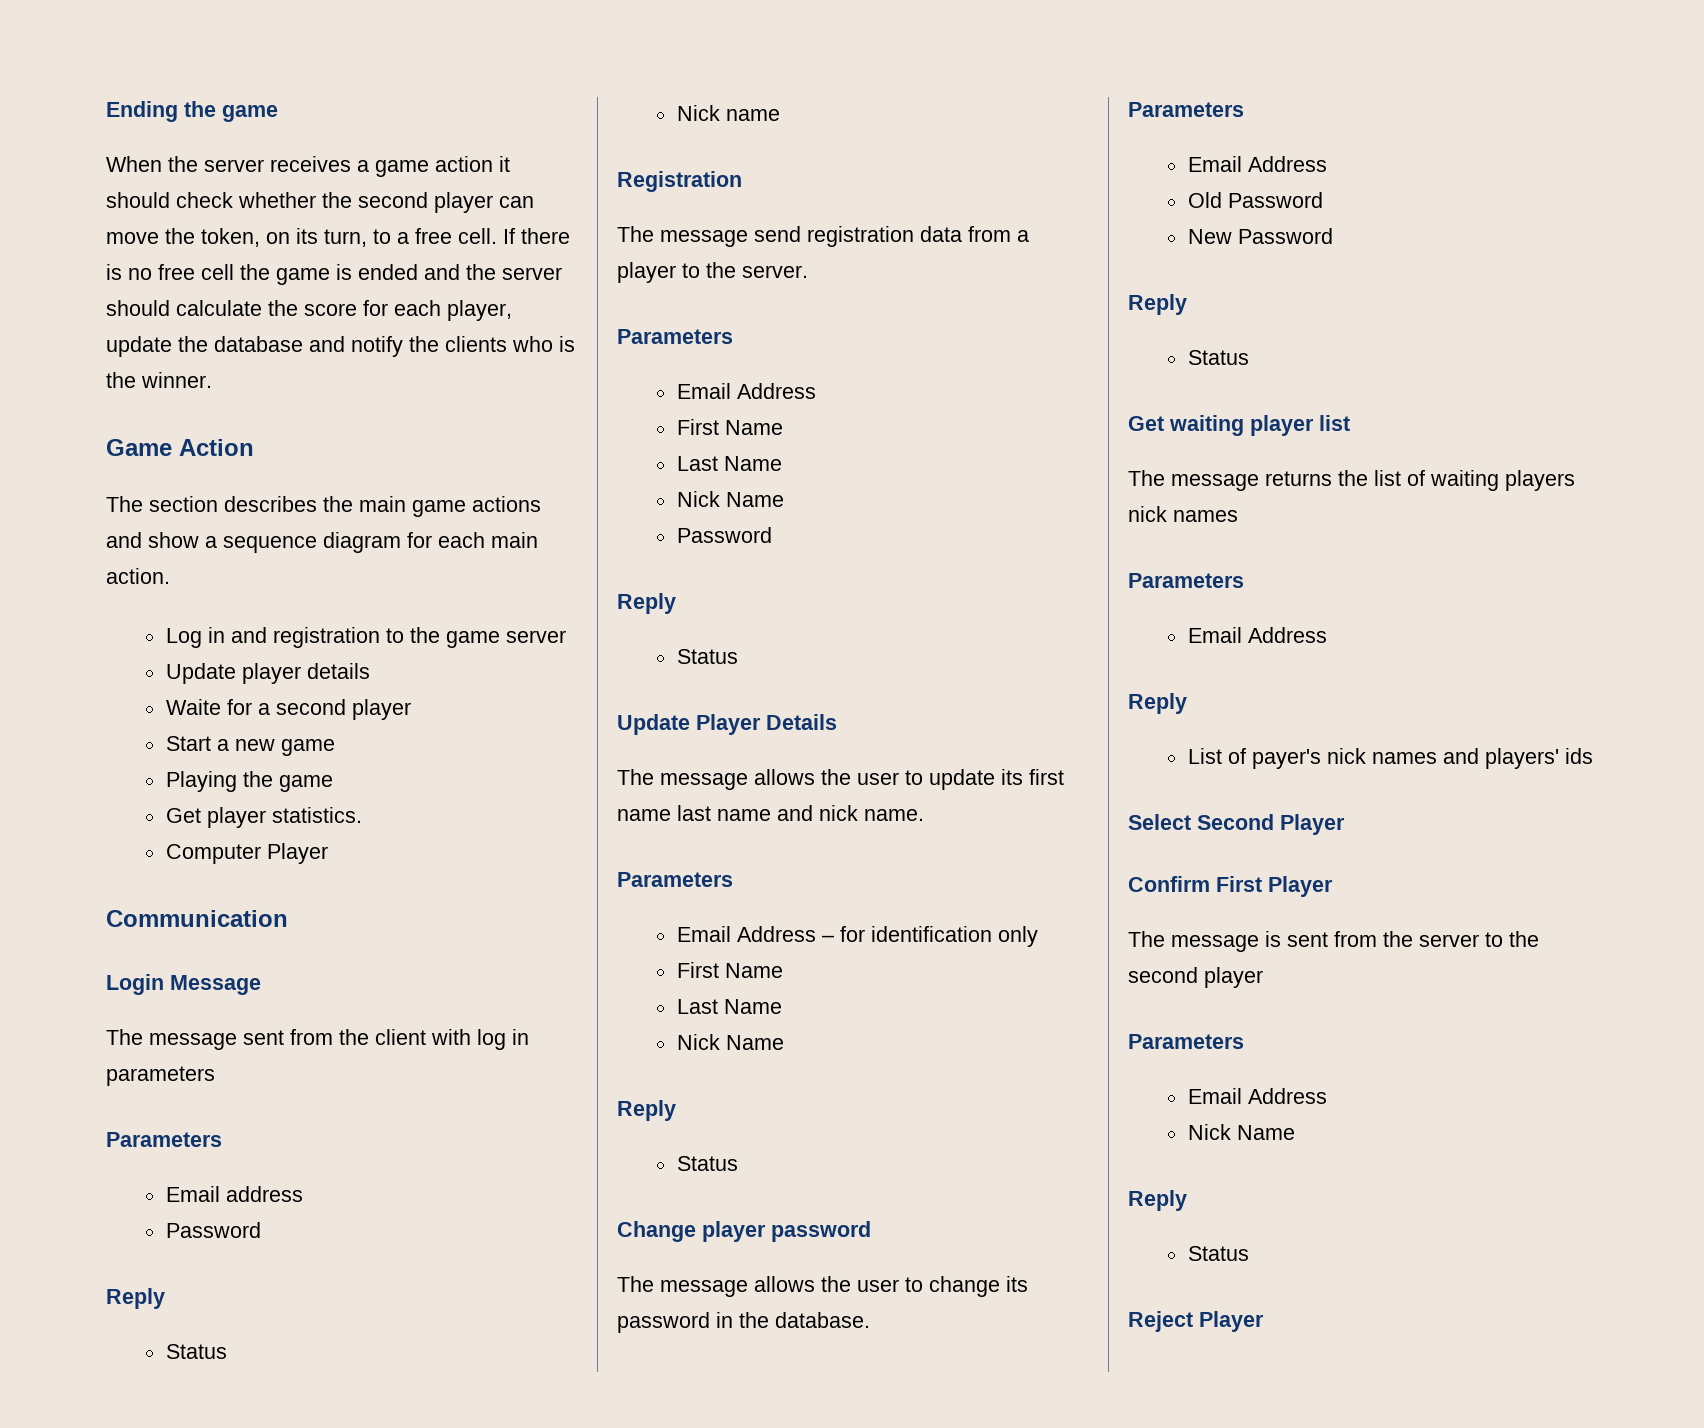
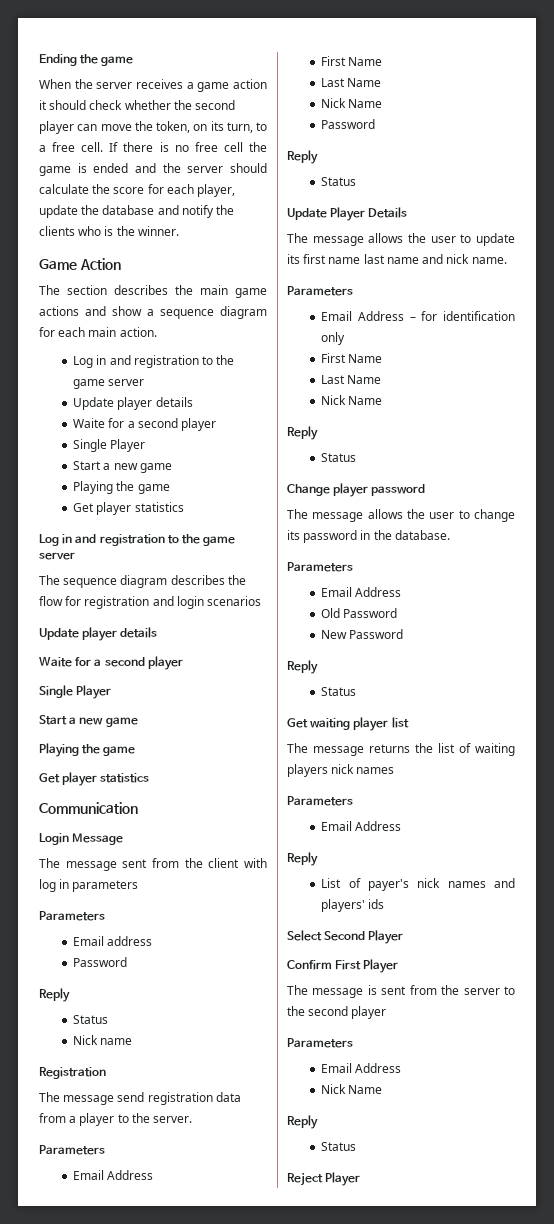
[165,736,335,756] [165,771,333,792] [165,807,362,828] [165,843,328,864] // Start a new game // Playing the game // Get player statistics. // Computer Player -> [73,439,146,452] [73,461,172,473] [73,481,170,494] [73,502,184,515] [39,534,236,546] [39,552,75,560] [39,575,246,588] [39,596,262,609] [39,627,158,641] [39,656,183,670] [39,685,112,699] [39,715,138,727] [39,743,136,757] [39,772,150,786] // Single Player // Start a new game // Playing the game // Get player statistics // Log in and registration to the game server // The sequence diagram describes the flow for registration and login scenarios // Update player details // Waite for a second player // Single Player // Start a new game // Playing the game // Get player statistics

